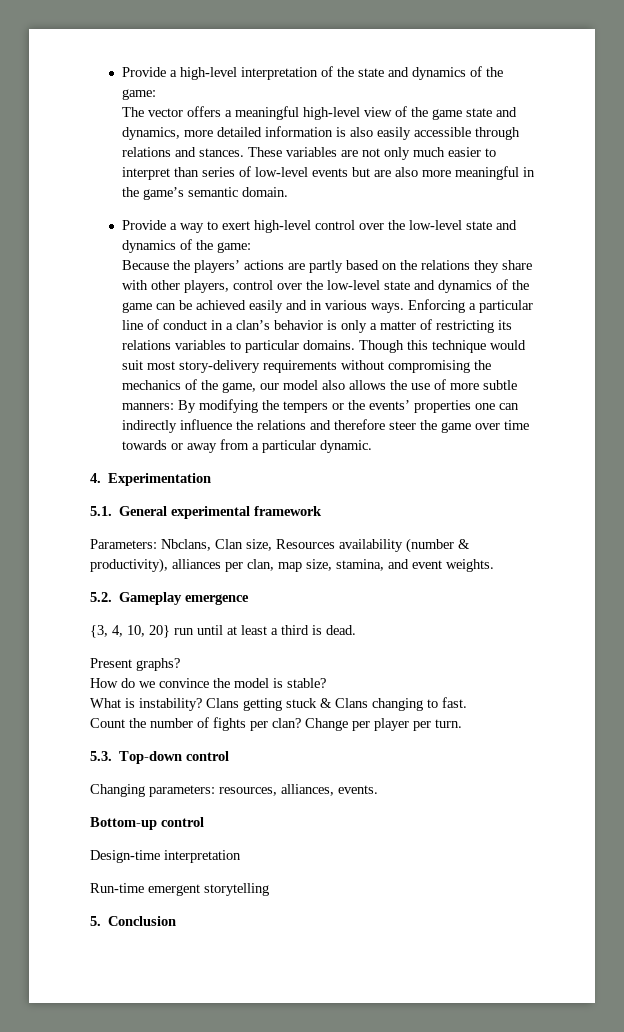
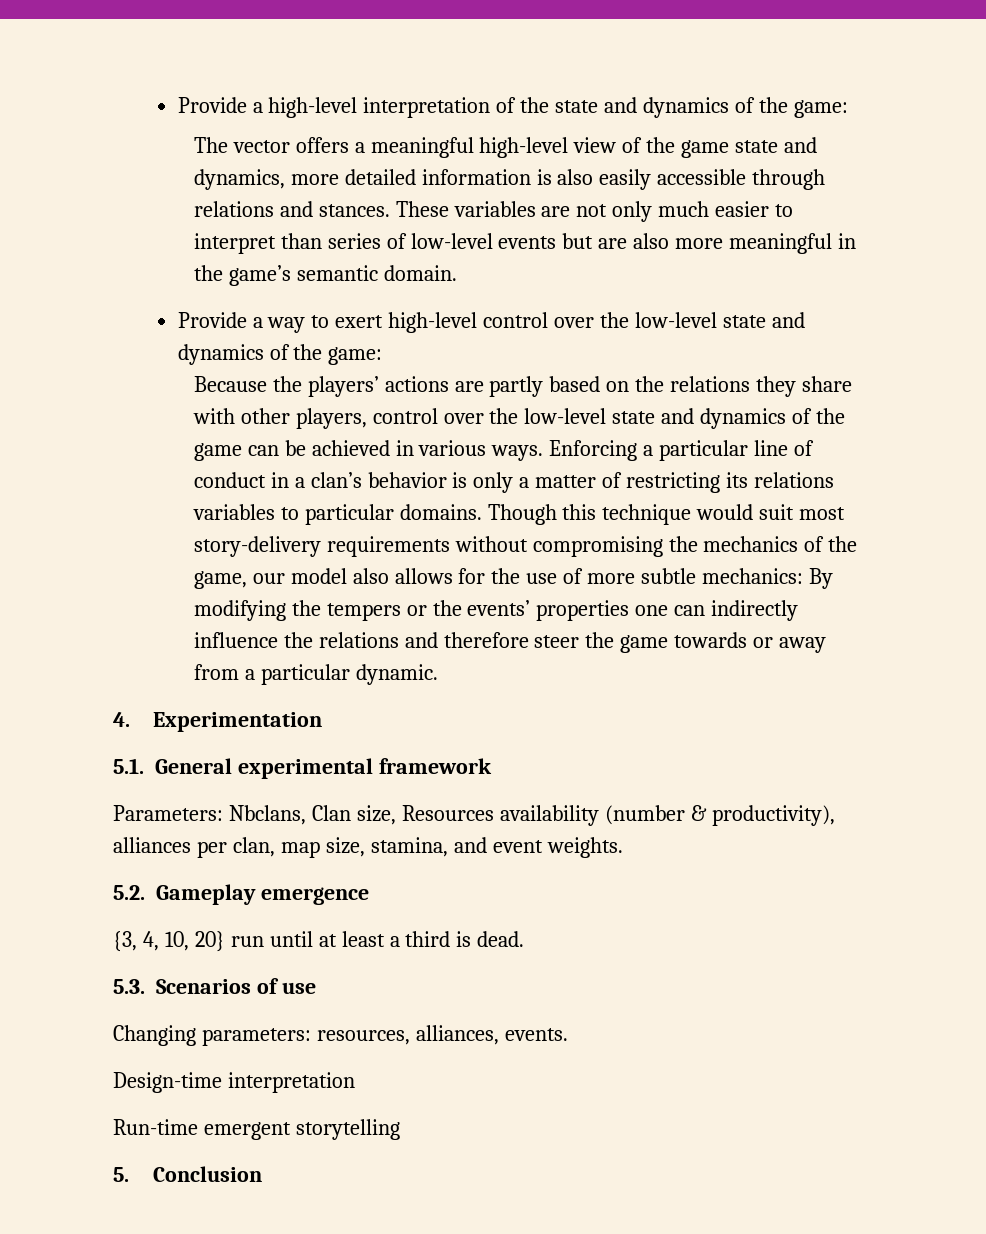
[248,300,307,313] easily and -> (390, 448) none
(386, 385) none -> [458,568,486,584] for
[121,403,174,410] manners: -> [702,568,804,584] mechanics:
[474,420,529,430] over time -> (669, 644) none
[90,658,180,671] [90,678,326,688] [90,697,467,711] [90,717,462,731] [90,751,230,764] Present graphs? // How do we convince the model is stable? // What is instability? Clans getting stuck & Clans changing to fast. // Count the number of fights per clan? Change per player per turn. // 5.3. Top-down control -> [113,978,316,994] 5.3. Scenarios of use
[90,817,204,830] // Bottom-up control -> (568, 1034) none

